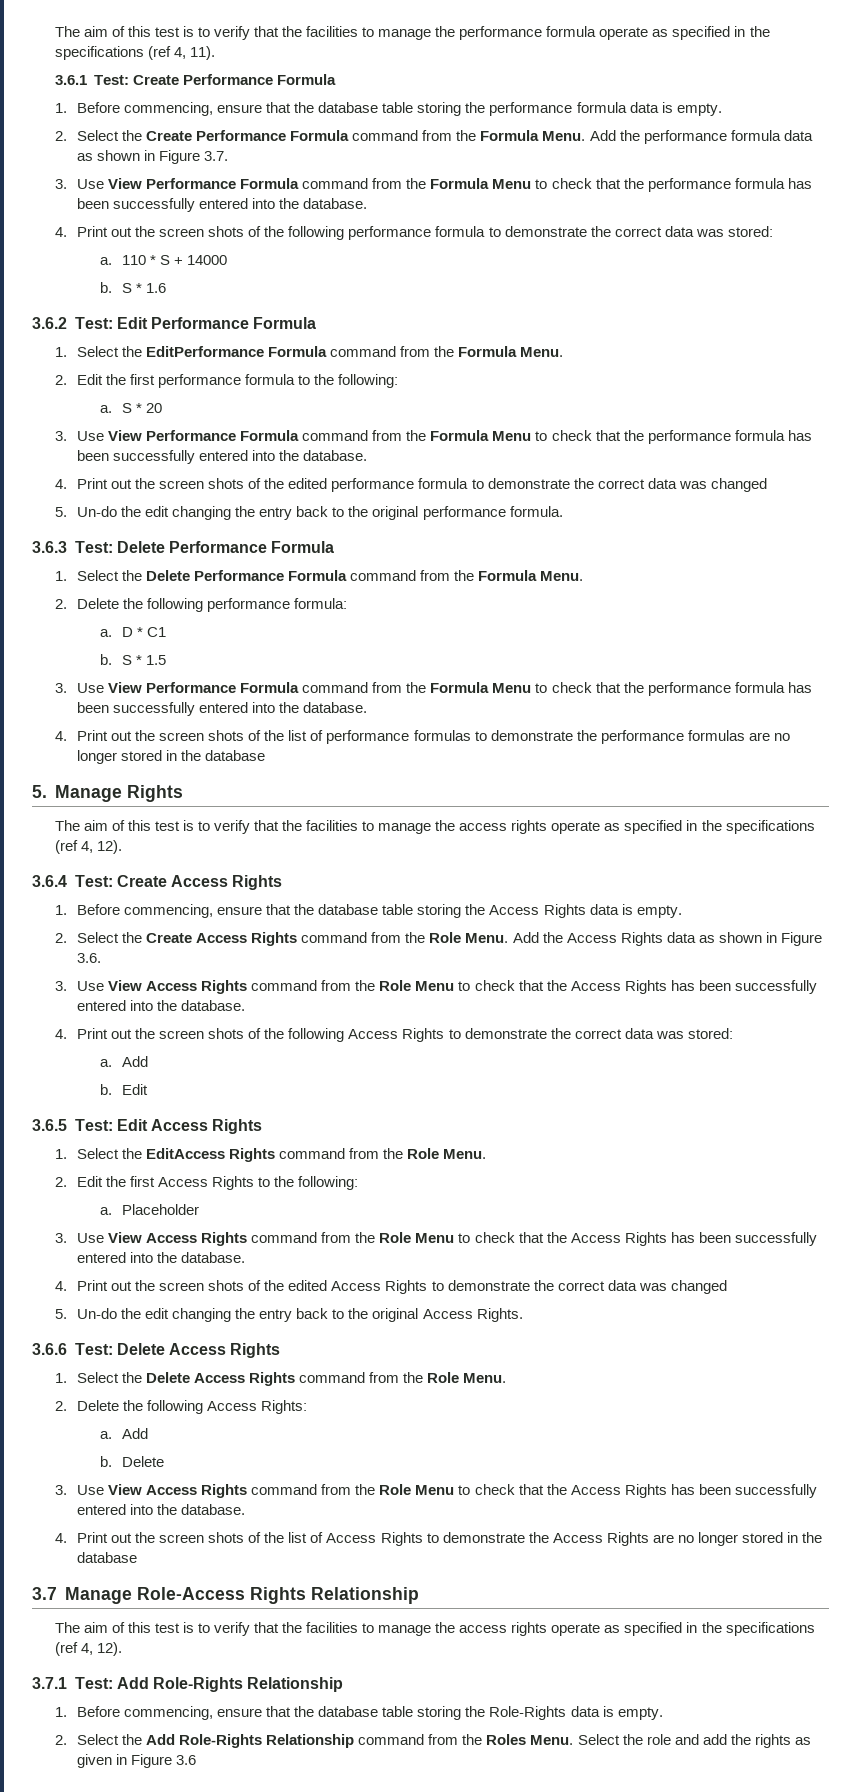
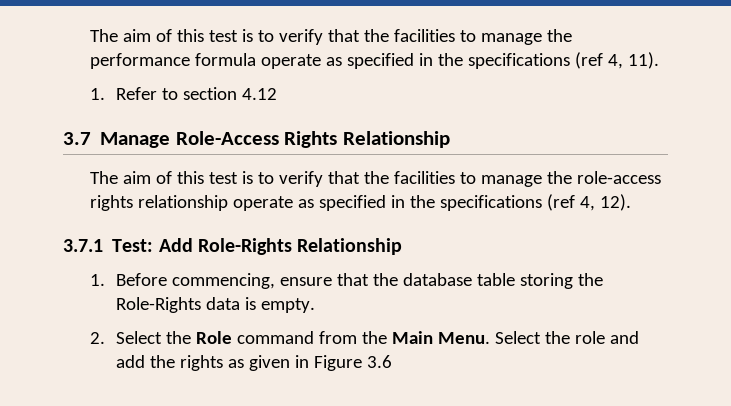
[54,74,337,85] [54,102,722,116] [54,130,813,144] [77,150,229,164] [54,178,812,192] [77,198,368,212] [54,226,773,240] [99,255,228,265] [99,282,167,293] [32,317,317,329] [54,346,564,357] [54,374,399,388] [99,403,163,413] [54,430,812,444] [77,450,368,464] [54,478,767,492] [54,506,563,520] [32,541,335,553] [54,570,584,581] [54,598,348,612] [99,627,167,637] [99,654,167,665] [54,682,812,696] [77,702,368,716] [54,730,790,744] [77,750,266,764] [32,785,183,802] [54,820,815,834] [54,840,122,854] [32,875,283,890] [54,904,682,918] [54,932,822,946] [77,953,102,963] [54,980,817,994] [77,1000,246,1011] [54,1028,733,1042] [99,1056,149,1067] [99,1084,149,1095] [32,1119,263,1134] [54,1148,487,1162] [54,1176,359,1190] [99,1204,200,1215] [54,1232,817,1246] [77,1252,246,1263] [54,1280,727,1294] [54,1308,523,1322] [32,1343,281,1358] [54,1372,507,1386] [54,1400,308,1414] [99,1428,149,1439] [99,1456,165,1467] [54,1484,817,1498] [77,1504,246,1515] [54,1532,823,1546] [77,1552,138,1563] 3.6.1 Test: Create Performance Formula // 1. Before commencing, ensure that the database table storing the performance formula data is empty. // 2. Select the Create Performance Formula command from the Formula Menu. Add the performance formula data as shown in Figure 3.7. // 3. Use View Performance Formula command from the Formula Menu to check that the performance formula has been successfully entered into the database. // 4. Print out the screen shots of the following performance formula to demonstrate the correct data was stored: // a. 110 * S + 14000 // b. S * 1.6 // 3.6.2 Test: Edit Performance Formula // 1. Select the EditPerformance Formula command from the Formula Menu. // 2. Edit the first performance formula to the following: // a. S * 20 // 3. Use View Performance Formula command from the Formula Menu to check that the performance formula has been successfully entered into the database. // 4. Print out the screen shots of the edited performance formula to demonstrate the correct data was changed // 5. Un-do the edit changing the entry back to the original performance formula. // 3.6.3 Test: Delete Performance Formula // 1. Select the Delete Performance Formula command from the Formula Menu. // 2. Delete the following performance formula: // a. D * C1 // b. S * 1.5 // 3. Use View Performance Formula command from the Formula Menu to check that the performance formula has been successfully entered into the database. // 4. Print out the screen shots of the list of performance formulas to demonstrate the performance formulas are no longer stored in the database // 5. Manage Rights // The aim of this test is to verify that the facilities to manage the access rights operate as specified in the specifications (ref 4, 12). // 3.6.4 Test: Create Access Rights // 1. Before commencing, ensure that the database table storing the Access Rights data is empty. // 2. Select the Create Access Rights command from the Role Menu. Add the Access Rights data as shown in Figure 3.6. // 3. Use View Access Rights command from the Role Menu to check that the Access Rights has been successfully entered into the database. // 4. Print out the screen shots of the following Access Rights to demonstrate the correct data was stored: // a. Add // b. Edit // 3.6.5 Test: Edit Access Rights // 1. Select the EditAccess Rights command from the Role Menu. // 2. Edit the first Access Rights to the following: // a. Placeholder // 3. Use View Access Rights command from the Role Menu to check that the Access Rights has been successfully entered into the database. // 4. Print out the screen shots of the edited Access Rights to demonstrate the correct data was changed // 5. Un-do the edit changing the entry back to the original Access Rights. // 3.6.6 Test: Delete Access Rights // 1. Select the Delete Access Rights command from the Role Menu. // 2. Delete the following Access Rights: // a. Add // b. Delete // 3. Use View Access Rights command from the Role Menu to check that the Access Rights has been successfully entered into the database. // 4. Print out the screen shots of the list of Access Rights to demonstrate the Access Rights are no longer stored in the database -> [89,87,278,100] 1. Refer to section 4.12
[459,1622,548,1636] access rights -> [576,171,661,184] [89,195,228,211] role-access rights relationship
[146,1734,527,1748] Add Role-Rights Relationship command from the Roles -> [196,331,434,344] Role command from the Main

